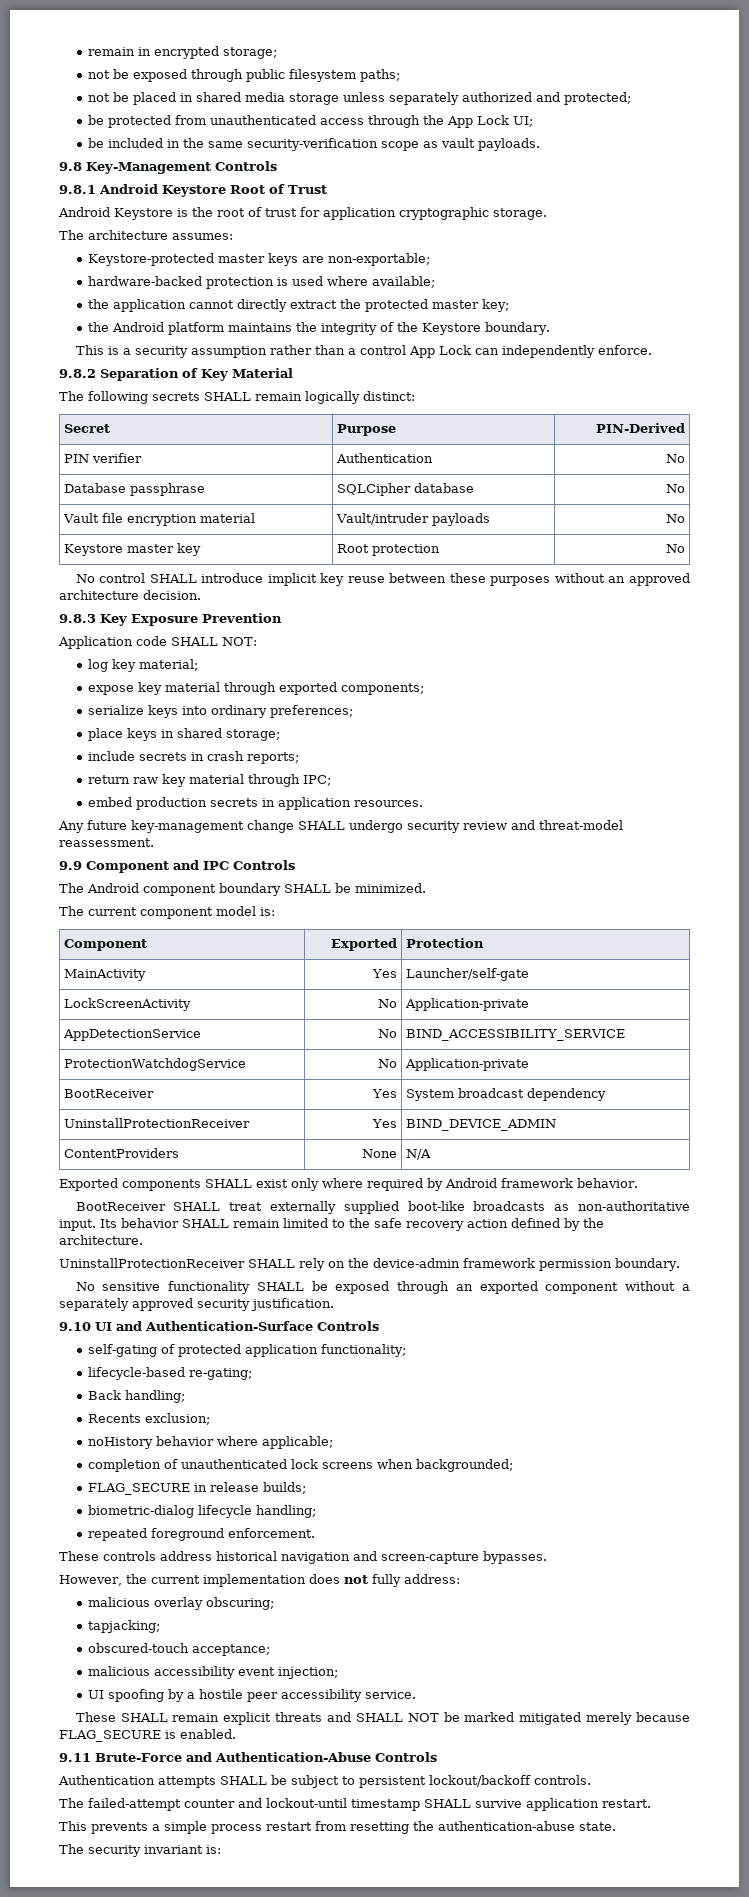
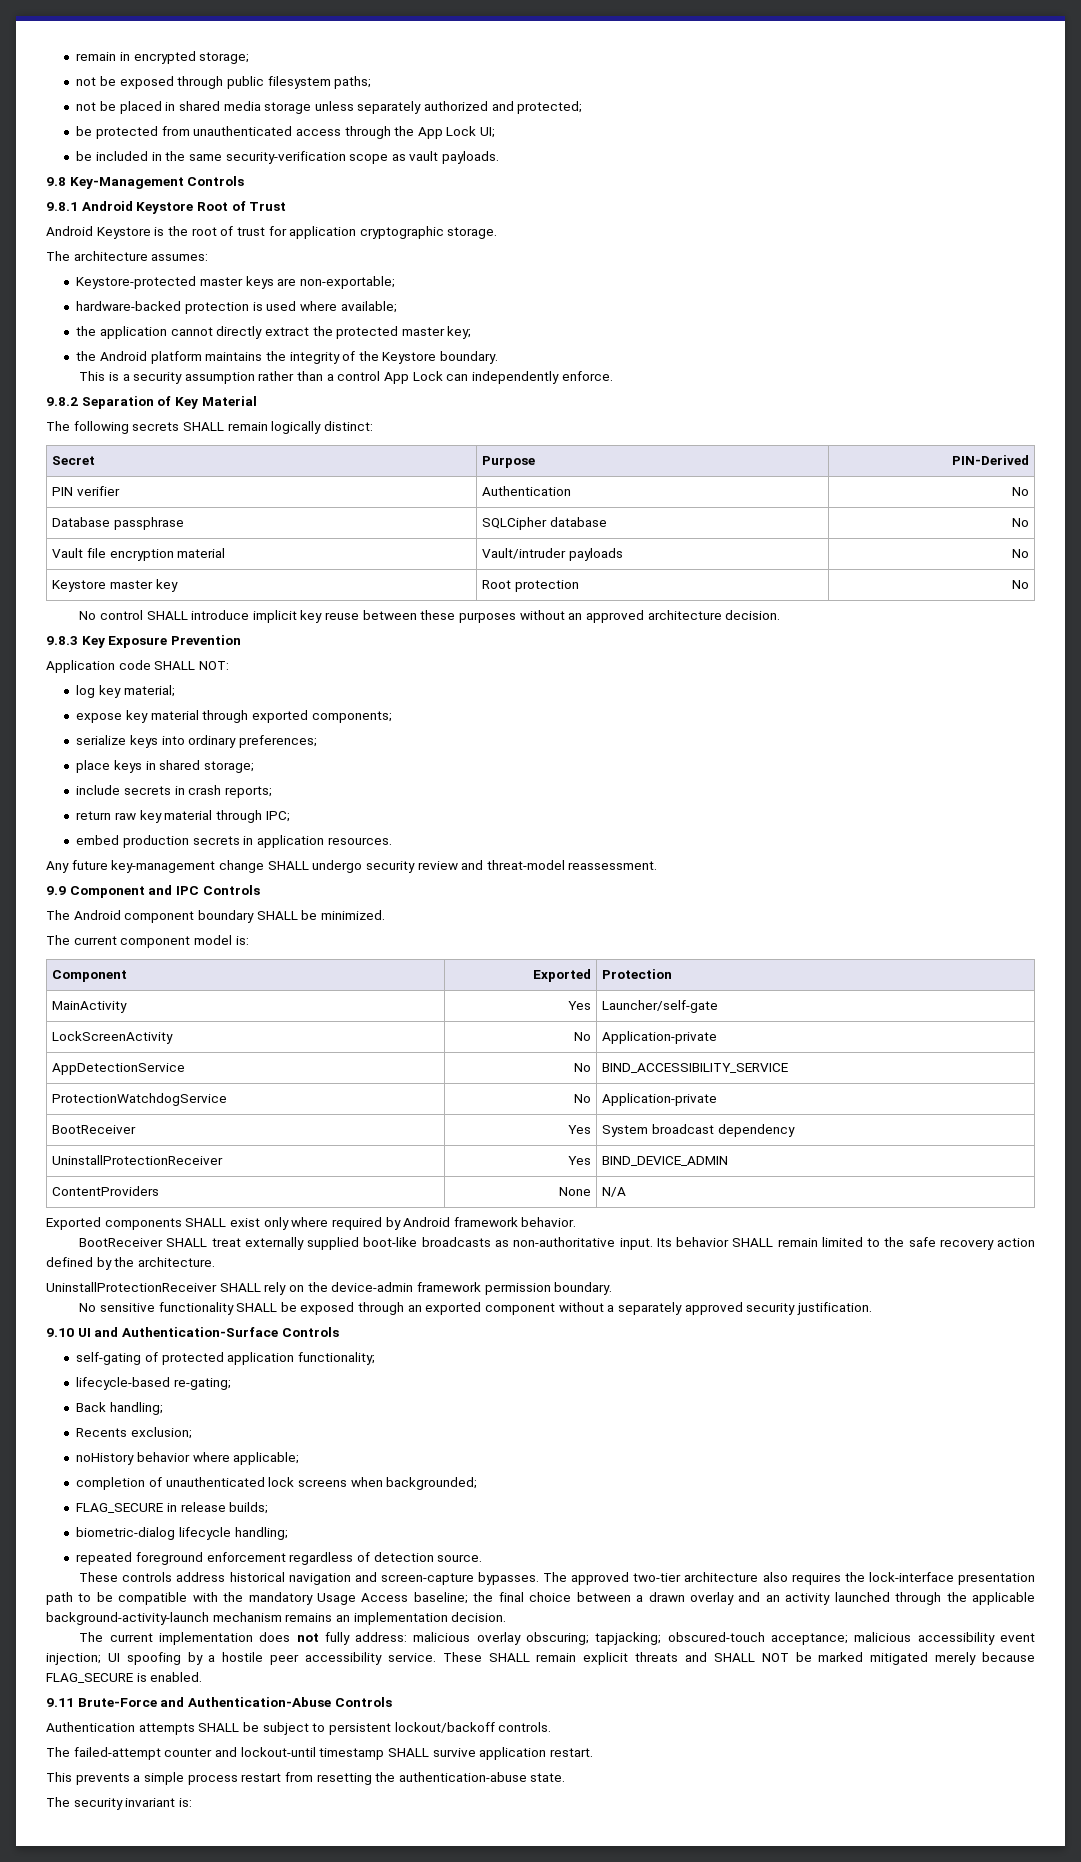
[228,1528,316,1538] enforcement. -> [206,1552,483,1565] enforcement regardless of detection source.
[59,1574,147,1586] // However, the -> [543,1572,1035,1585] [46,1592,1035,1605] [46,1612,507,1625] [79,1632,104,1642] The approved two-tier architecture also requires the lock-interface presentation path to be compatible with the mandatory Usage Access baseline; the final choice between a drawn overlay and an activity launched through the applicable background-activity-launch mechanism remains an implementation decision. // The
(460, 1579) // -> (408, 1637) none
(275, 1603) // -> (590, 1638) none
(161, 1626) // -> (662, 1638) none
(271, 1650) // -> (849, 1639) none
(339, 1673) // -> (101, 1659) none
(417, 1694) // -> (436, 1657) none

